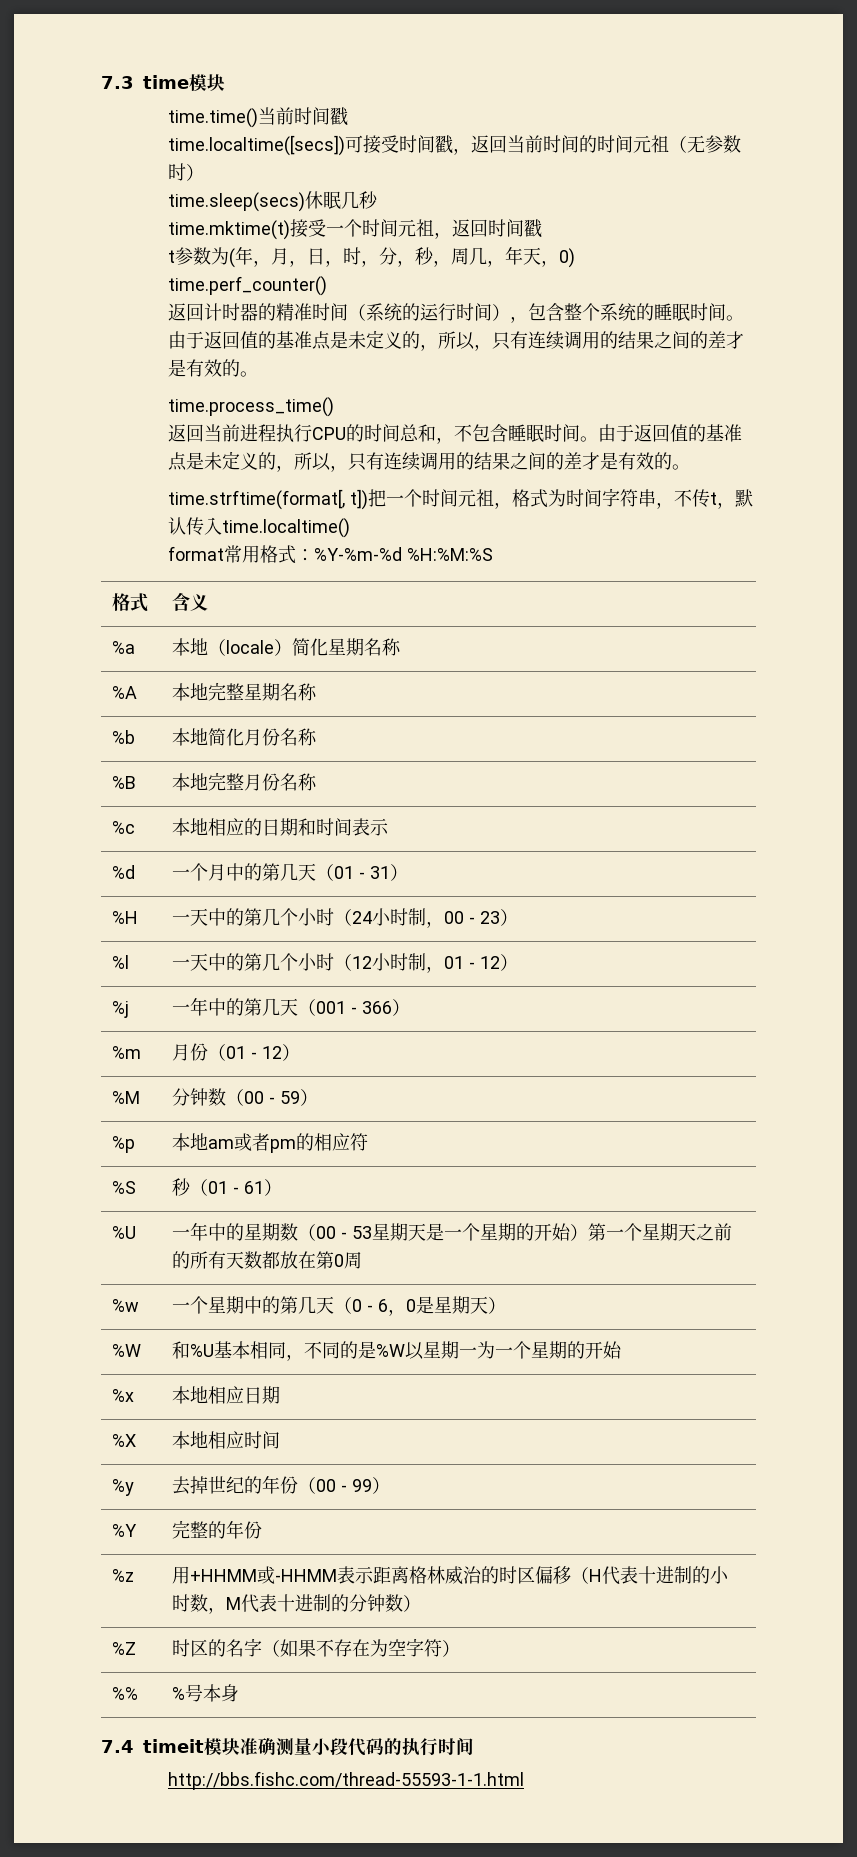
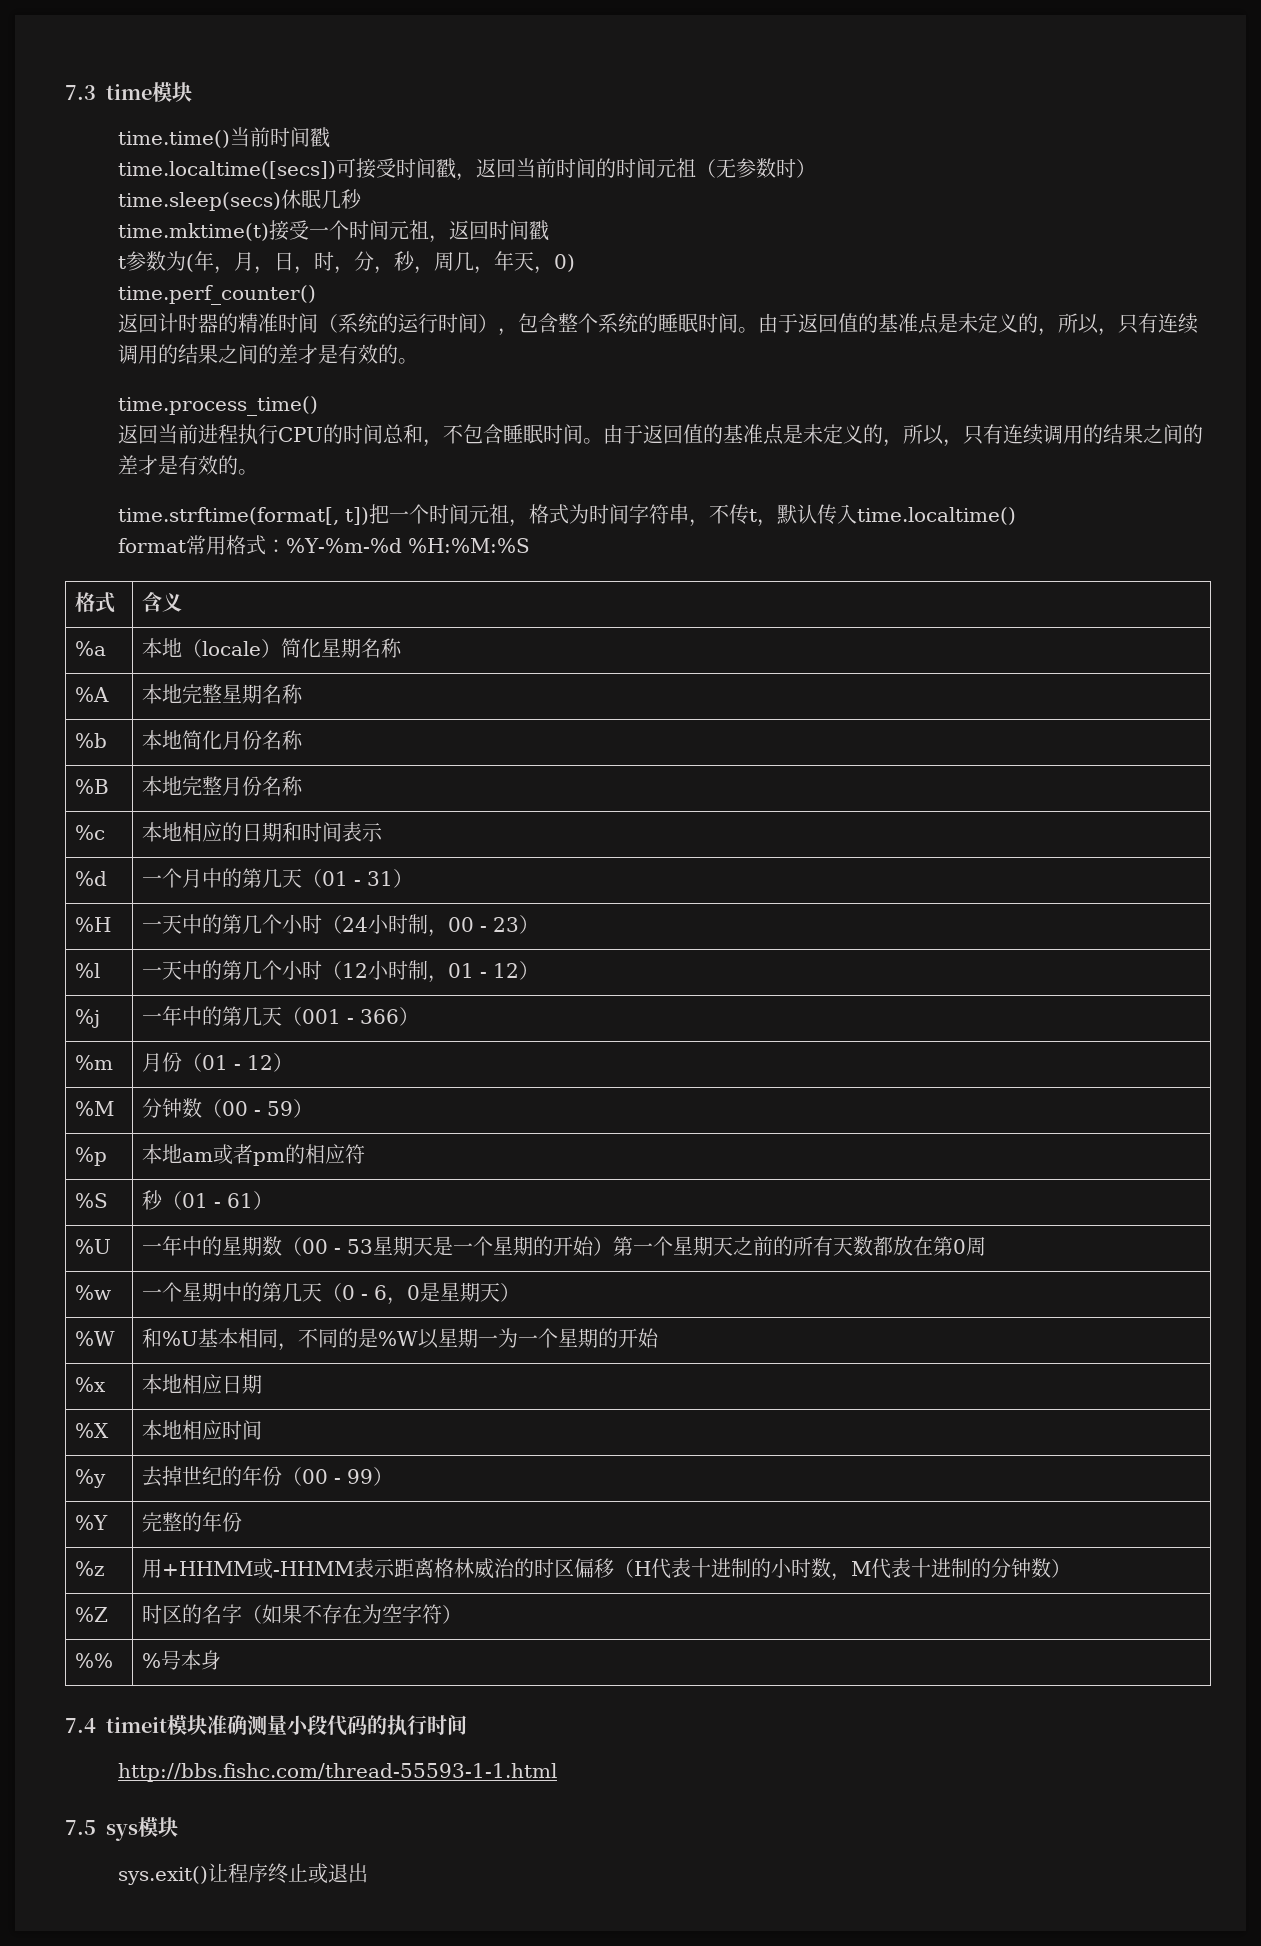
(524, 1780) none -> [65,1817,178,1841] [117,1863,368,1885] // 7.5 sys模块 // sys.exit()让程序终止或退出

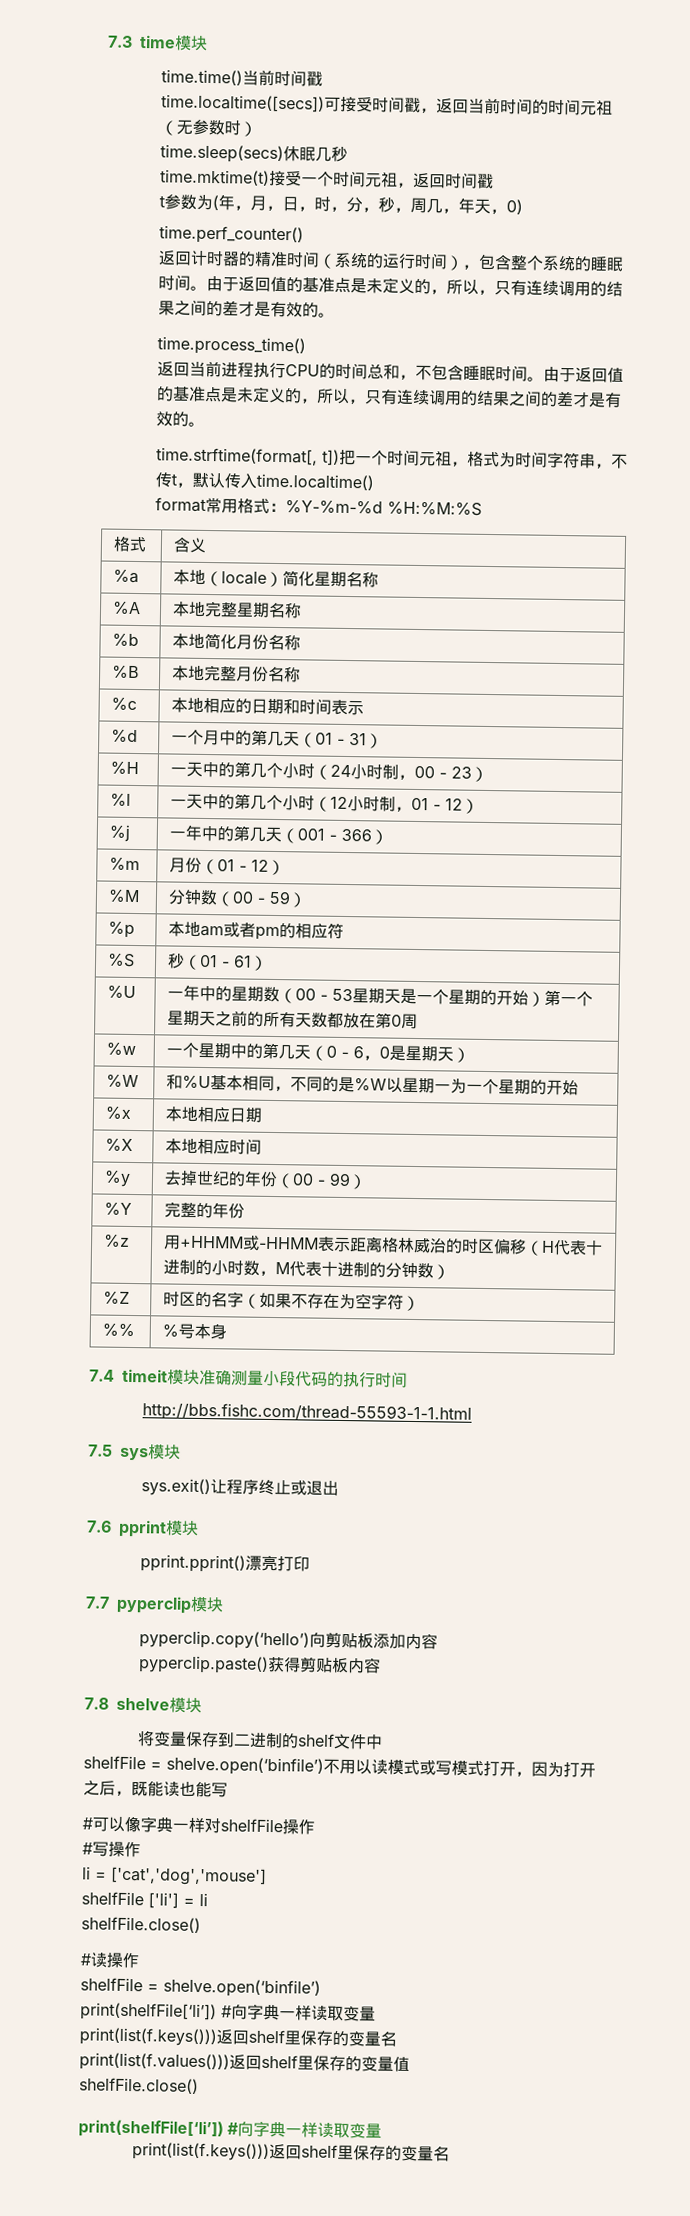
(368, 1873) none -> [86,1519,199,1538] [139,1554,310,1573] [85,1595,224,1614] [138,1630,438,1650] [138,1655,381,1674] [84,1697,202,1714] [136,1730,383,1750] [83,1755,596,1778] [83,1780,228,1798] [82,1816,315,1835] [82,1841,141,1858] [82,1866,267,1886] [81,1891,208,1909] [81,1916,201,1934] [80,1952,140,1969] [80,1977,321,1998] [80,2002,376,2022] [79,2027,397,2047] [79,2052,410,2073] [79,2077,199,2095] [78,2119,383,2139] [131,2142,450,2162] // 7.6 pprint模块 // pprint.pprint()漂亮打印 // 7.7 pyperclip模块 // pyperclip.copy(‘hello’)向剪贴板添加内容 // pyperclip.paste()获得剪贴板内容 // 7.8 shelve模块 // 将变量保存到二进制的shelf文件中 // shelfFile = shelve.open(‘binfile’)不用以读模式或写模式打开，因为打开之后，既能读也能写 // #可以像字典一样对shelfFile操作 // #写操作 // li = ['cat','dog','mouse'] // shelfFile ['li'] = li // shelfFile.close() // #读操作 // shelfFile = shelve.open(‘binfile’) // print(shelfFile[‘li’]) #向字典一样读取变量 // print(list(f.keys()))返回shelf里保存的变量名 // print(list(f.values()))返回shelf里保存的变量值 // shelfFile.close() // print(shelfFile[‘li’]) #向字典一样读取变量 // print(list(f.keys()))返回shelf里保存的变量名

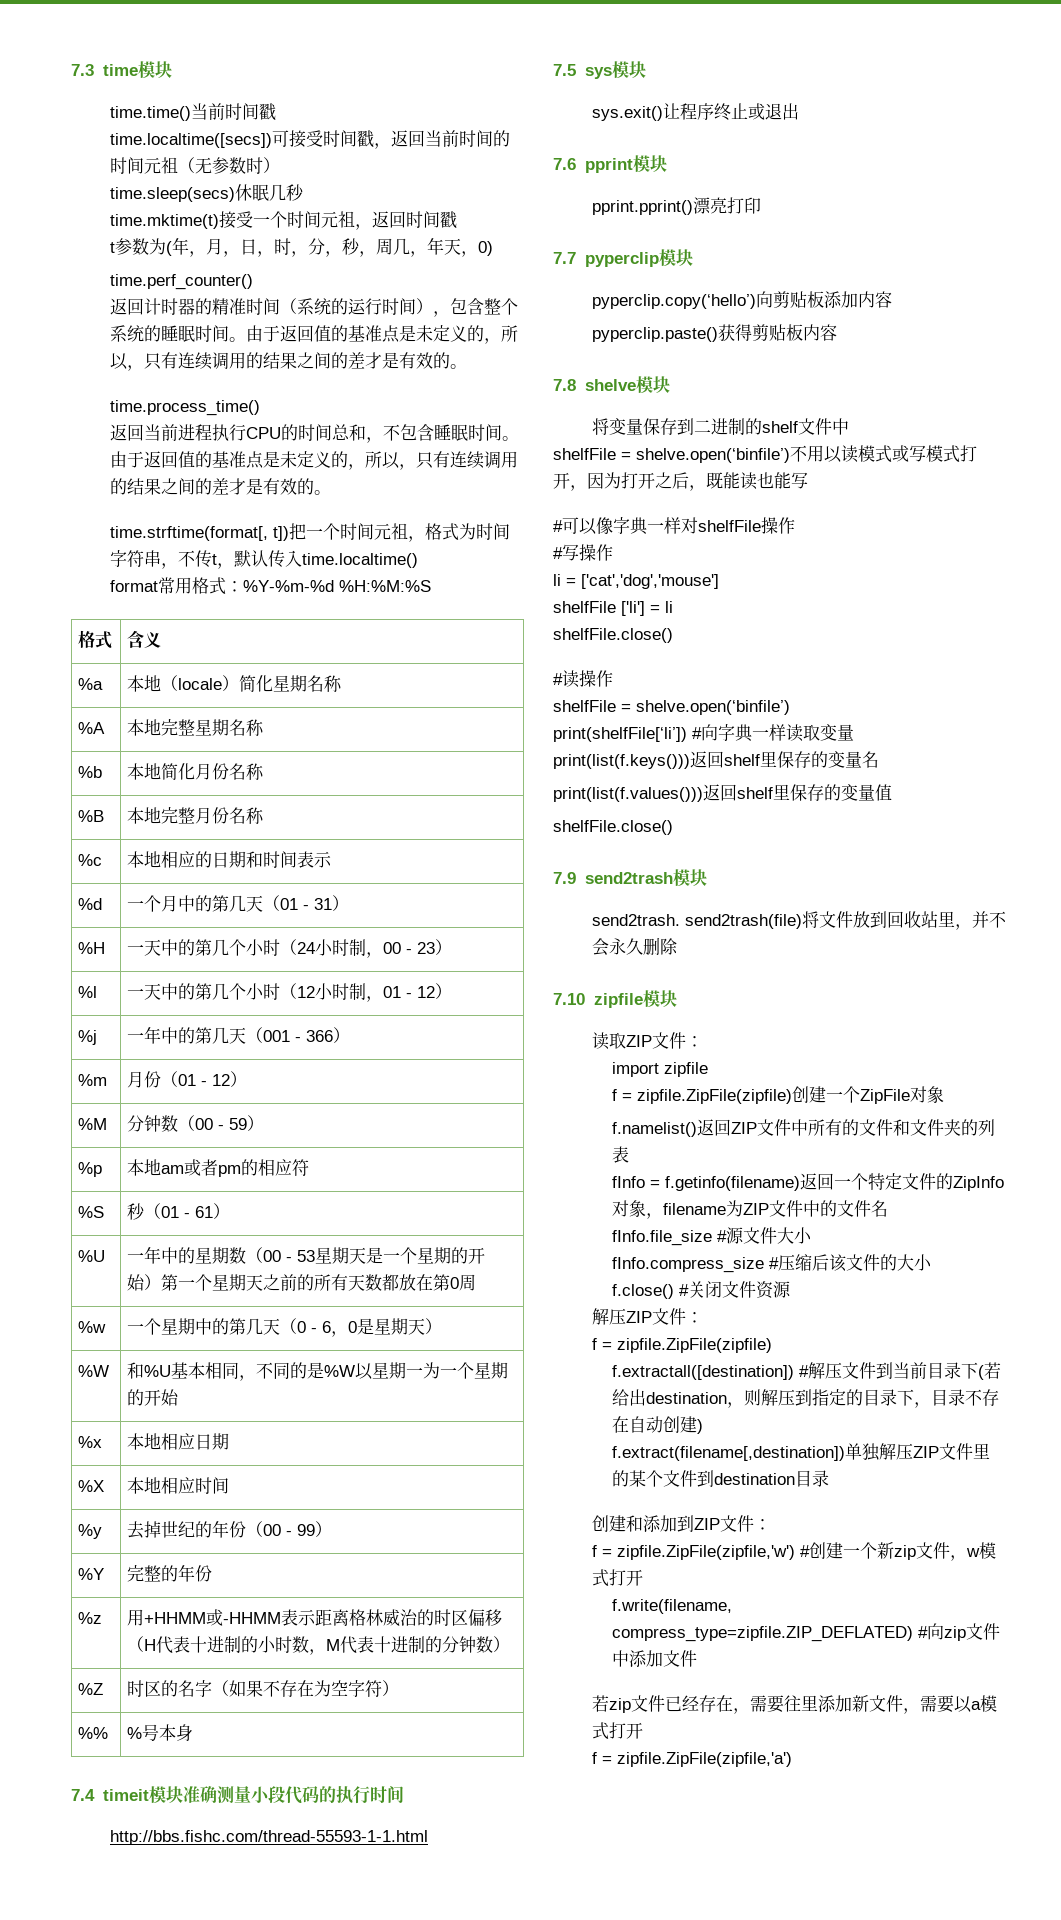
[78,2119,383,2139] [131,2142,450,2162] print(shelfFile[‘li’]) #向字典一样读取变量 // print(list(f.keys()))返回shelf里保存的变量名 -> [553,869,707,886] [592,911,1007,930] [592,937,679,956] [553,990,677,1008] [592,1032,704,1050] [612,1062,709,1077] [612,1086,945,1104] [612,1119,996,1137] [612,1146,630,1163] [612,1173,1005,1191] [612,1200,889,1219] [612,1227,813,1246] [612,1254,933,1273] [612,1281,792,1299] [592,1308,704,1325] [592,1338,773,1353] [612,1362,1002,1380] [612,1389,1000,1408] [612,1416,704,1434] [612,1443,991,1461] [612,1470,830,1487] [592,1515,772,1532] [592,1542,997,1561] [592,1569,644,1587] [612,1599,733,1614] [612,1623,1001,1642] [612,1650,698,1667] [592,1695,998,1714] [592,1722,644,1740] [592,1752,793,1767] 7.9 send2trash模块 // send2trash. send2trash(file)将文件放到回收站里，并不会永久删除 // 7.10 zipfile模块 // 读取ZIP文件： // import zipfile // f = zipfile.ZipFile(zipfile)创建一个ZipFile对象 // f.namelist()返回ZIP文件中所有的文件和文件夹的列表 // fInfo = f.getinfo(filename)返回一个特定文件的ZipInfo对象，filename为ZIP文件中的文件名 // fInfo.file_size #源文件大小 // fInfo.compress_size #压缩后该文件的大小 // f.close() #关闭文件资源 // 解压ZIP文件： // f = zipfile.ZipFile(zipfile) // f.extractall([destination]) #解压文件到当前目录下(若给出destination，则解压到指定的目录下，目录不存在自动创建) // f.extract(filename[,destination])单独解压ZIP文件里的某个文件到destination目录 // 创建和添加到ZIP文件： // f = zipfile.ZipFile(zipfile,'w') #创建一个新zip文件，w模式打开 // f.write(filename, compress_type=zipfile.ZIP_DEFLATED) #向zip文件中添加文件 // 若zip文件已经存在，需要往里添加新文件，需要以a模式打开 // f = zipfile.ZipFile(zipfile,'a')

